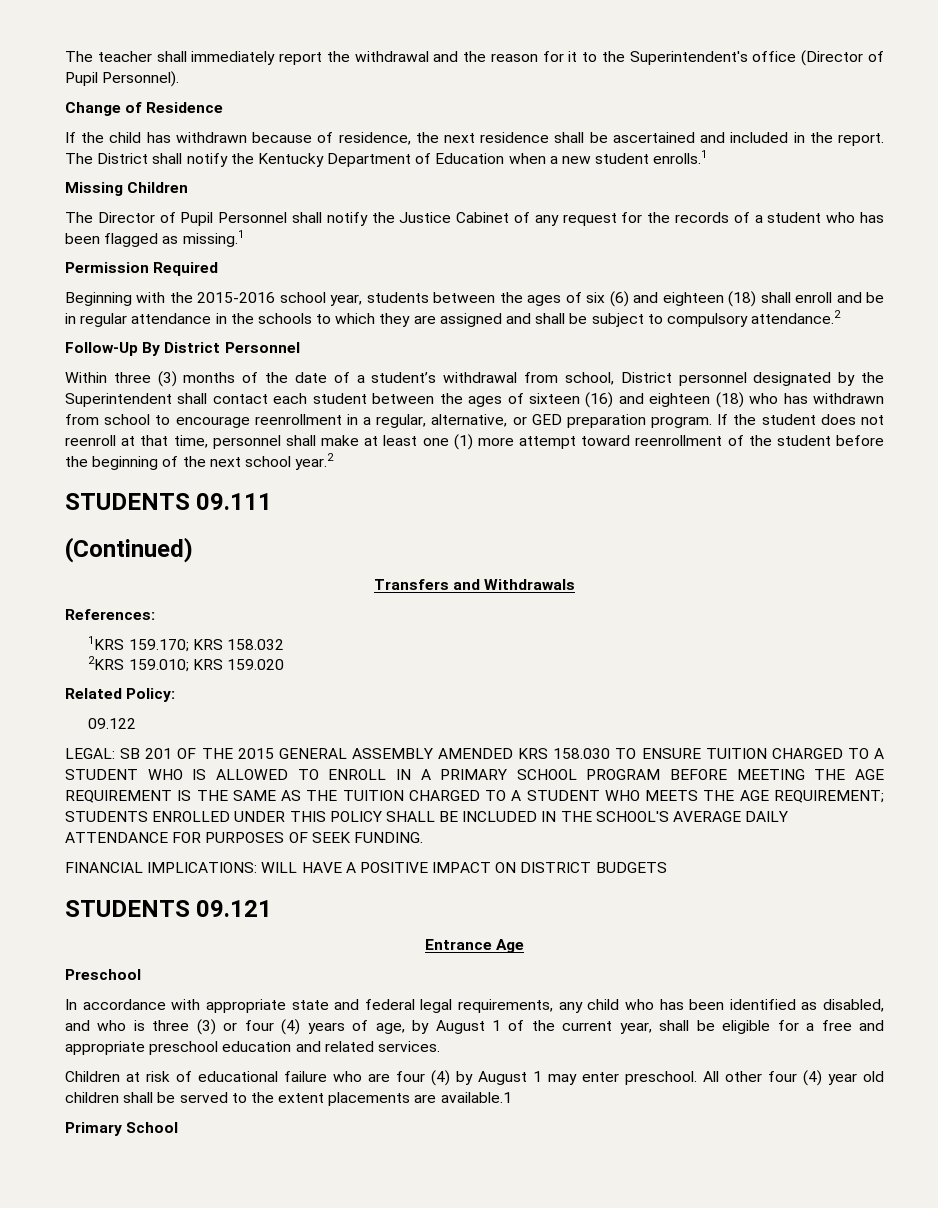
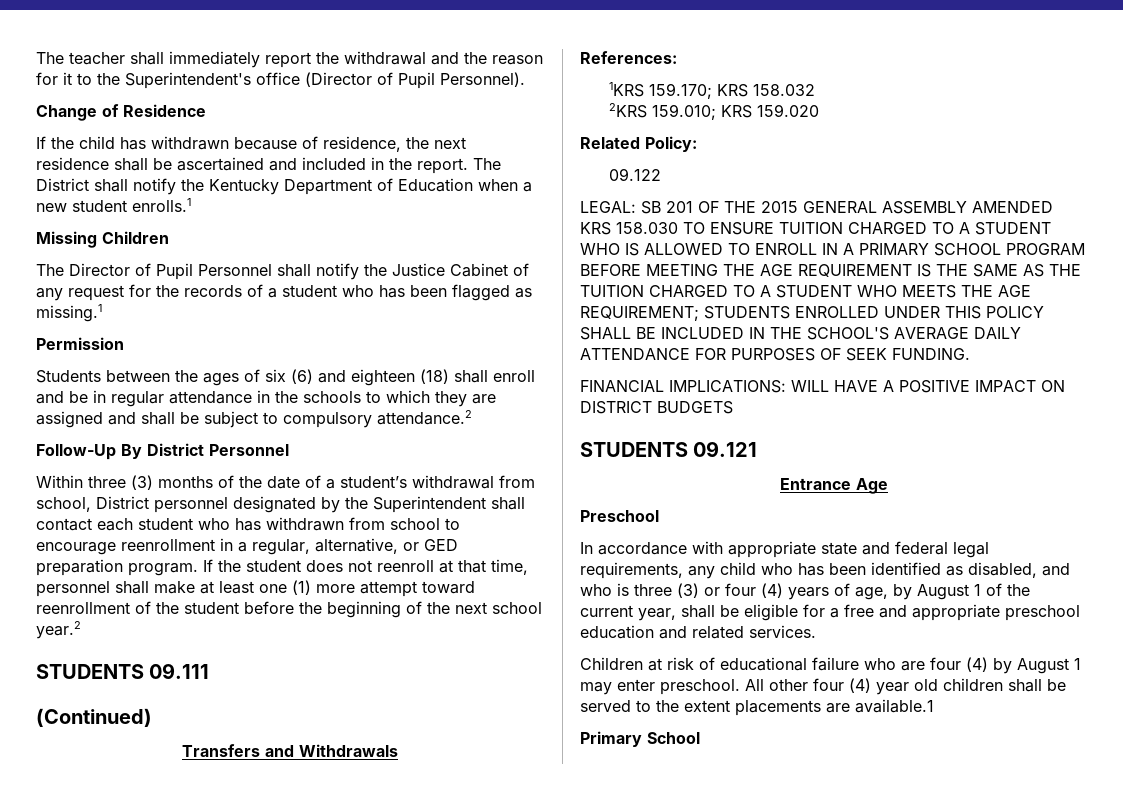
[153,262,219,276] [65,292,429,306] Required // Beginning with the 2015-2016 school year, students -> [36,370,101,383] // Students
[372,392,744,408] between the ages of sixteen (16) and eighteen (18) -> (193, 524) none

